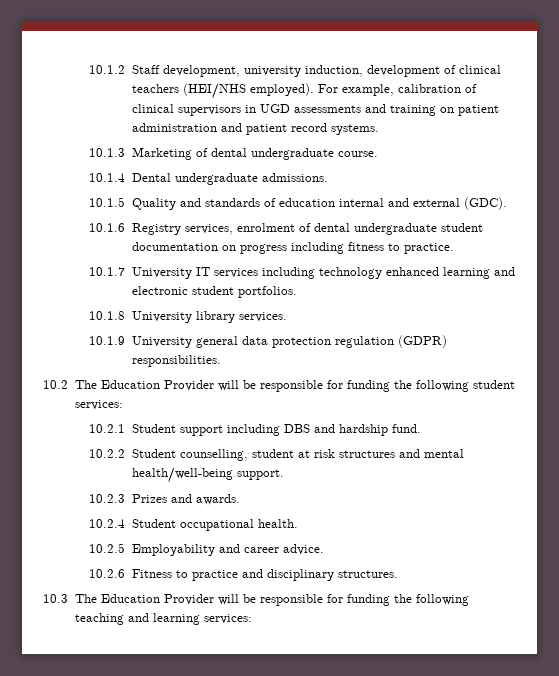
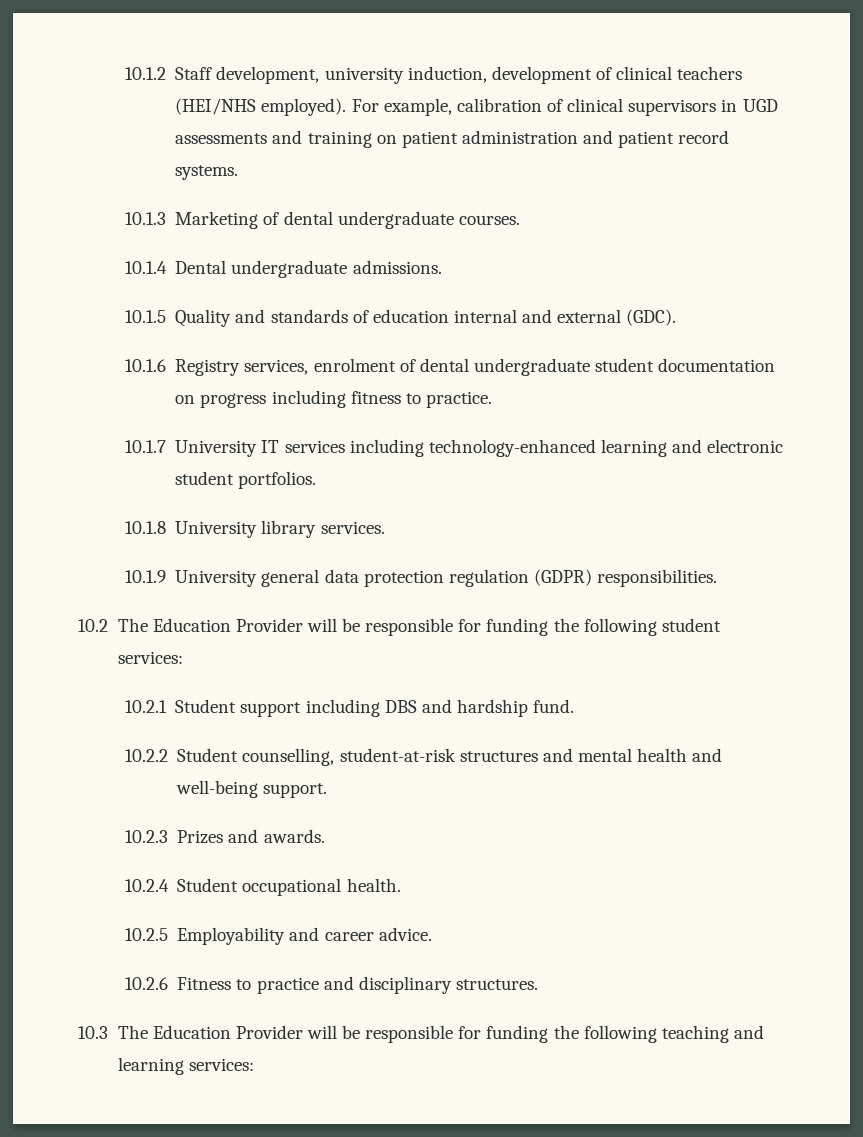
[337,151,378,157] course. -> [458,215,520,225] courses.
[318,267,439,279] technology enhanced -> [428,439,596,457] technology-enhanced
[251,449,464,458] [131,467,233,483] student at risk structures and mental health/well-being -> [339,748,723,762] [176,780,259,798] student-at-risk structures and mental health and well-being

